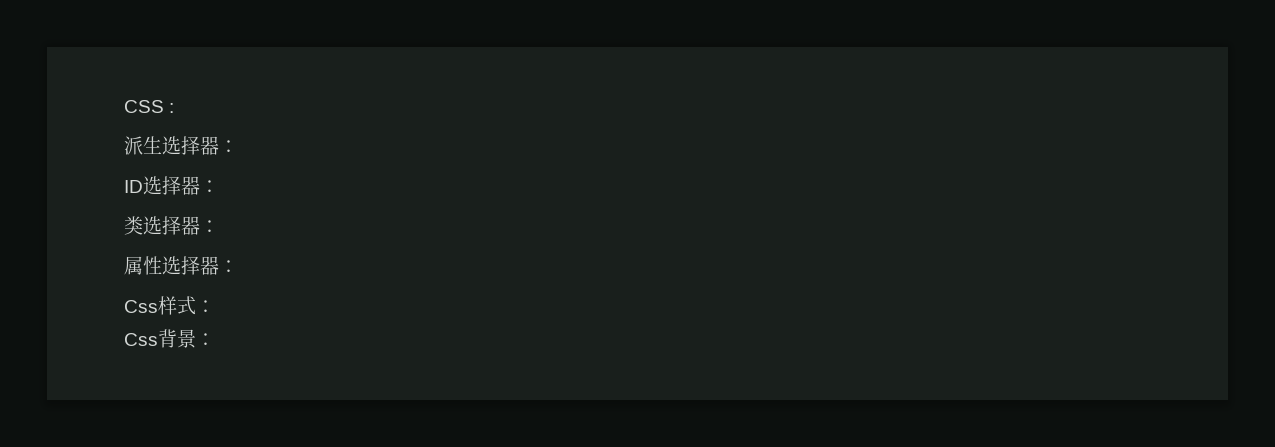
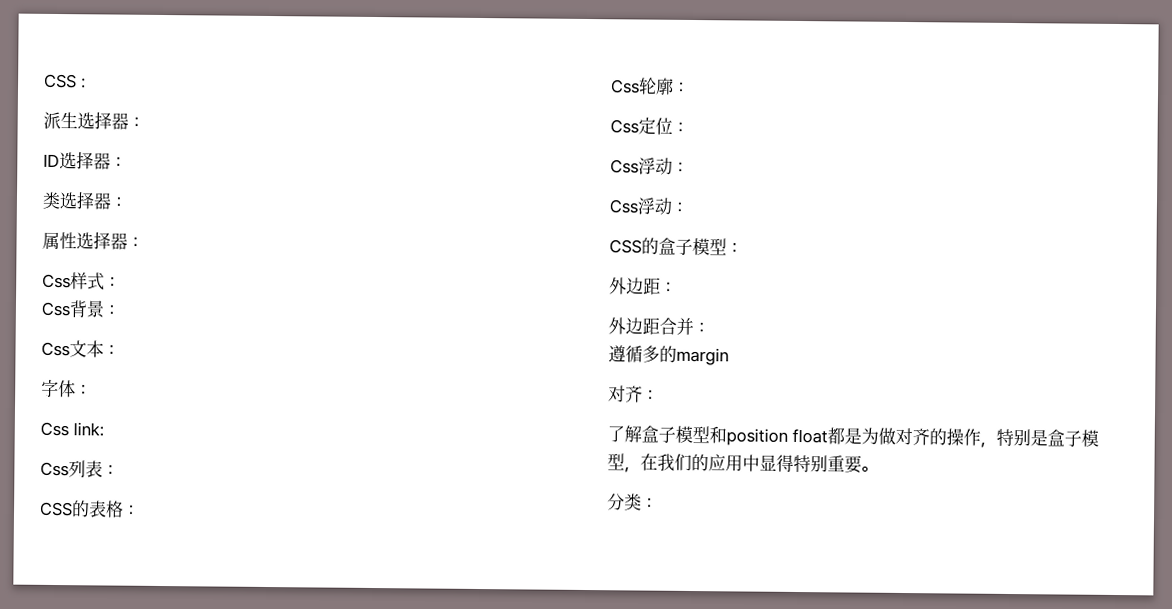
(215, 339) none -> [41,340,120,358] [41,379,92,398] [40,421,104,437] [40,460,119,478] [39,500,140,518] [610,77,690,95] [610,117,689,135] [610,157,689,175] [609,197,688,215] [609,237,743,256] [609,277,677,295] [608,317,710,336] [608,345,729,366] [608,385,659,403] [607,425,1099,448] [607,453,878,474] [607,493,658,511] // Css文本： // 字体： // Css link: // Css列表： // CSS的表格： // Css轮廓： // Css定位： // Css浮动： // Css浮动： // CSS的盒子模型： // 外边距： // 外边距合并： // 遵循多的margin // 对齐： // 了解盒子模型和position float都是为做对齐的操作，特别是盒子模型，在我们的应用中显得特别重要。 // 分类：

